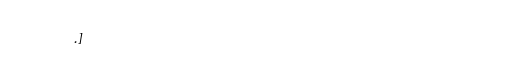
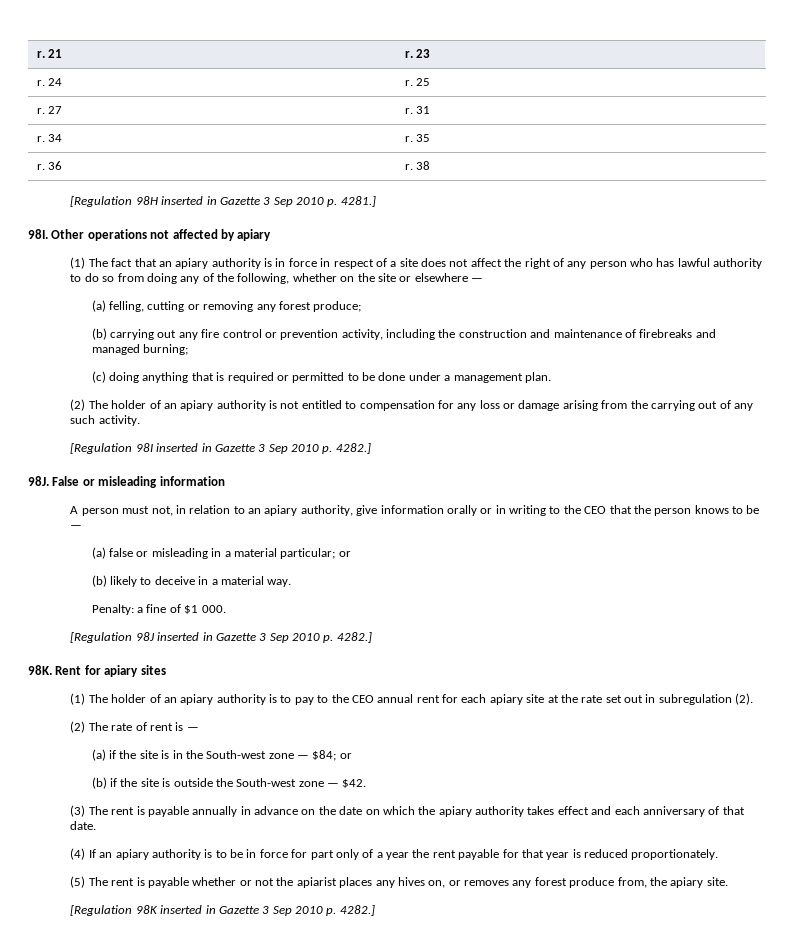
[73,33,84,44] .] -> [36,49,63,58] [404,49,431,58] [36,78,63,86] [404,78,431,86] [36,106,63,114] [404,106,431,114] [36,134,63,142] [404,134,431,142] [36,161,63,170] [404,161,431,170] [70,196,376,207] [28,229,272,241] [70,257,763,269] [70,273,484,284] [91,300,362,312] [91,328,716,340] [91,344,189,355] [91,371,551,383] [70,399,754,411] [70,415,140,426] [70,443,371,454] [28,476,225,488] [70,505,760,516] [70,525,83,529] [91,547,351,559] [91,575,292,587] [91,604,226,615] [70,632,372,643] [28,665,166,677] [70,693,754,705] [70,721,199,733] [91,749,352,761] [91,777,367,789] [70,805,745,817] [70,821,97,830] [70,848,719,860] [70,876,728,888] [70,905,375,916] r. 21 | r. 23 // r. 24 | r. 25 // r. 27 | r. 31 // r. 34 | r. 35 // r. 36 | r. 38 // [Regulation 98H inserted in Gazette 3 Sep 2010 p. 4281.] // 98I. Other operations not affected by apiary // (1) The fact that an apiary authority is in force in respect of a site does not affect the right of any person who has lawful authority to do so from doing any of the following, whether on the site or elsewhere — // (a) felling, cutting or removing any forest produce; // (b) carrying out any fire control or prevention activity, including the construction and maintenance of firebreaks and managed burning; // (c) doing anything that is required or permitted to be done under a management plan. // (2) The holder of an apiary authority is not entitled to compensation for any loss or damage arising from the carrying out of any such activity. // [Regulation 98I inserted in Gazette 3 Sep 2010 p. 4282.] // 98J. False or misleading information // A person must not, in relation to an apiary authority, give information orally or in writing to the CEO that the person knows to be — // (a) false or misleading in a material particular; or // (b) likely to deceive in a material way. // Penalty: a fine of $1 000. // [Regulation 98J inserted in Gazette 3 Sep 2010 p. 4282.] // 98K. Rent for apiary sites // (1) The holder of an apiary authority is to pay to the CEO annual rent for each apiary site at the rate set out in subregulation (2). // (2) The rate of rent is — // (a) if the site is in the South-west zone — $84; or // (b) if the site is outside the South-west zone — $42. // (3) The rent is payable annually in advance on the date on which the apiary authority takes effect and each anniversary of that date. // (4) If an apiary authority is to be in force for part only of a year the rent payable for that year is reduced proportionately. // (5) The rent is payable whether or not the apiarist places any hives on, or removes any forest produce from, the apiary site. // [Regulation 98K inserted in Gazette 3 Sep 2010 p. 4282.]

